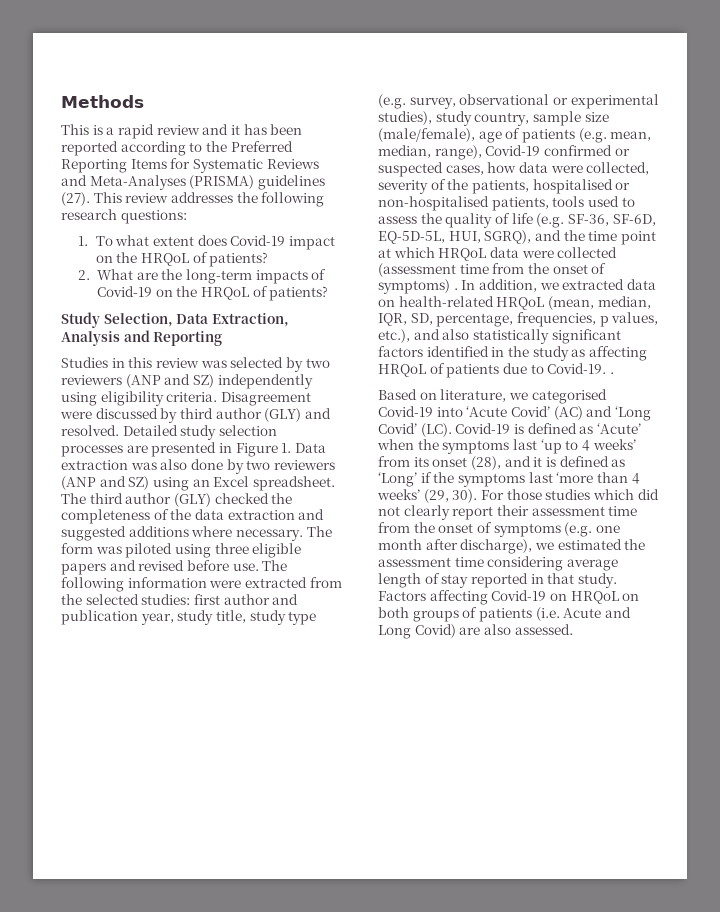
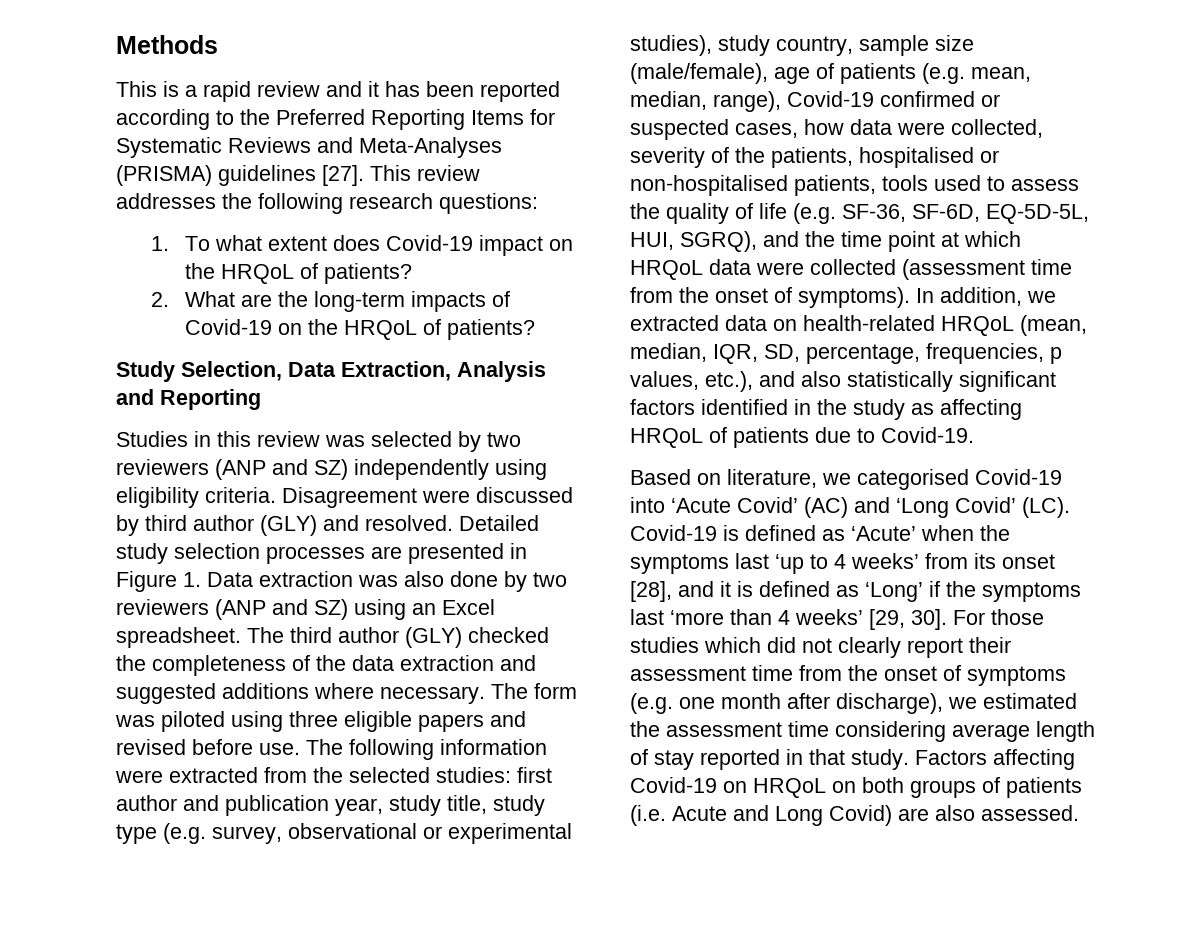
[61,192,90,206] (27). -> [322,165,364,186] [27].
[378,279,458,294] symptoms) . -> [798,287,910,308] symptoms).
[609,372,614,374] . -> (974, 435) none
[470,456,501,470] (28), -> [630,581,672,602] [28],
[423,489,478,503] (29, 30). -> [869,609,947,630] [29, 30].

